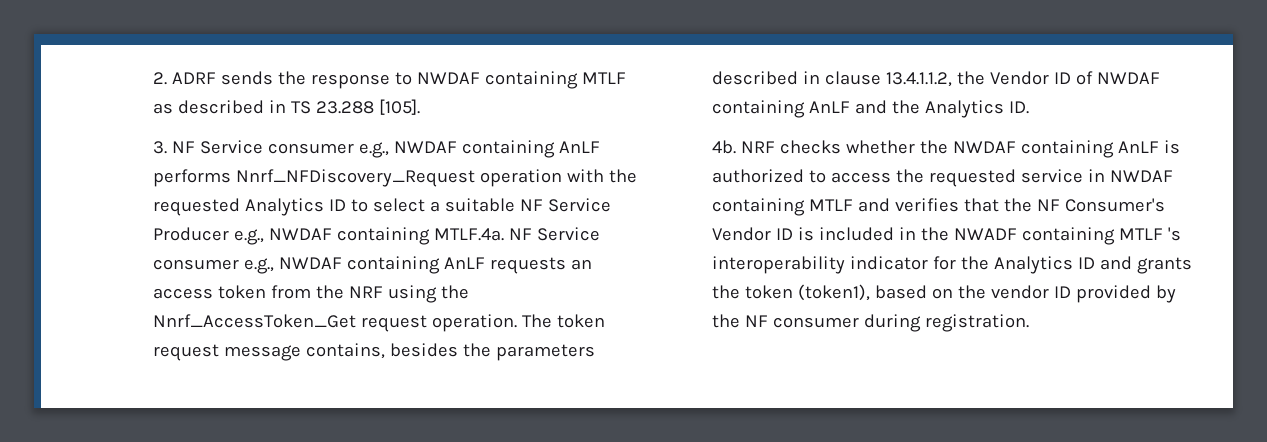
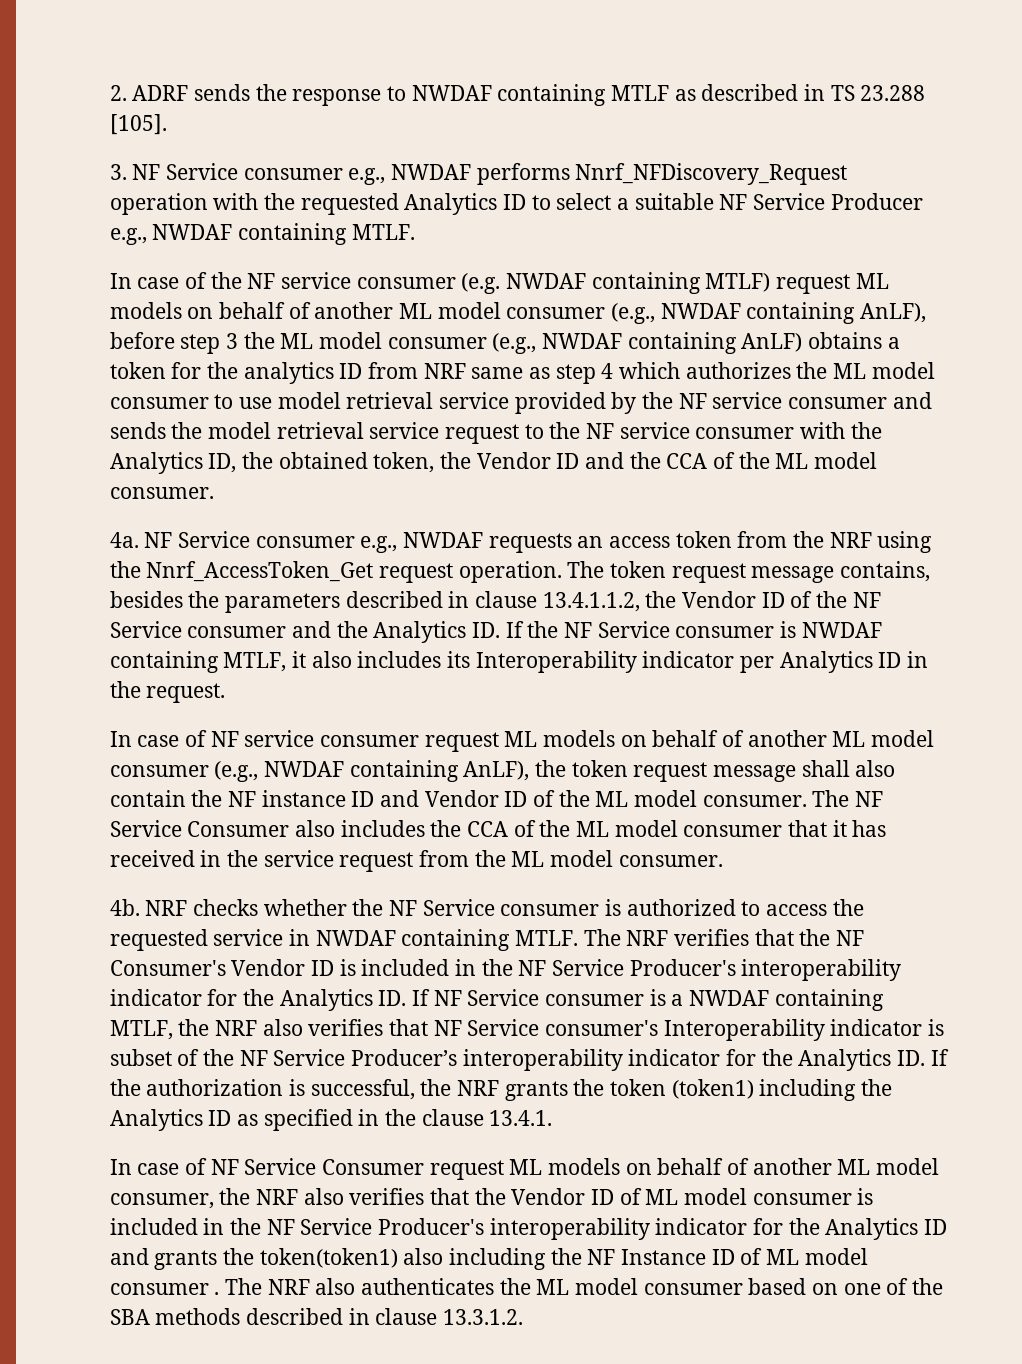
[461,140,600,158] containing AnLF -> (472, 172) none
[433,227,600,241] [152,256,485,274] MTLF.4a. NF Service consumer e.g., NWDAF containing AnLF -> [351,224,415,240] [109,272,889,294] [109,302,927,324] [109,332,900,354] [109,362,935,384] [109,392,932,414] [109,422,882,444] [109,452,878,474] [109,487,214,499] [109,531,484,553] MTLF. // In case of the NF service consumer (e.g. NWDAF containing MTLF) request ML models on behalf of another ML model consumer (e.g., NWDAF containing AnLF), before step 3 the ML model consumer (e.g., NWDAF containing AnLF) obtains a token for the analytics ID from NRF same as step 4 which authorizes the ML model consumer to use model retrieval service provided by the NF service consumer and sends the model retrieval service request to the NF service consumer with the Analytics ID, the obtained token, the Vendor ID and the CCA of the ML model consumer. // 4a. NF Service consumer e.g., NWDAF
[1096,72,1160,84] [711,100,850,118] NWDAF containing AnLF -> [816,591,881,608] [109,621,287,638] the NF Service consumer
(1029, 107) none -> [505,621,882,638] [109,651,929,673] [109,681,226,703] [109,730,935,752] [109,760,896,782] [109,790,884,807] [109,820,887,837] [109,850,723,872] If the NF Service consumer is NWDAF containing MTLF, it also includes its Interoperability indicator per Analytics ID in the request. // In case of NF service consumer request ML models on behalf of another ML model consumer (e.g., NWDAF containing AnLF), the token request message shall also contain the NF instance ID and Vendor ID of the ML model consumer. The NF Service Consumer also includes the CCA of the ML model consumer that it has received in the service request from the ML model consumer.
[952,140,1159,158] NWDAF containing AnLF -> [389,899,600,916] NF Service consumer
[808,198,890,212] MTLF and -> [515,929,669,946] MTLF. The NRF
[953,227,1181,245] NWADF containing MTLF 's -> [518,959,902,981] [109,989,884,1011] [109,1019,945,1041] [109,1049,949,1071] [109,1079,893,1101] [109,1109,553,1131] [109,1158,940,1180] [109,1188,874,1209] [109,1218,485,1235] NF Service Producer's interoperability indicator for the Analytics ID. If NF Service consumer is a NWDAF containing MTLF, the NRF also verifies that NF Service consumer's Interoperability indicator is subset of the NF Service Producer’s interoperability indicator for the Analytics ID. If the authorization is successful, the NRF grants the token (token1) including the Analytics ID as specified in the clause 13.4.1. // In case of NF Service Consumer request ML models on behalf of another ML model consumer, the NRF also verifies that the Vendor ID of ML model consumer is included in the NF Service Producer's
[744,284,1176,303] [711,314,1029,332] token (token1), based on the vendor ID provided by the NF consumer during registration. -> [259,1248,868,1270] [109,1278,944,1295] [109,1308,524,1325] token(token1) also including the NF Instance ID of ML model consumer . The NRF also authenticates the ML model consumer based on one of the SBA methods described in clause 13.3.1.2.

